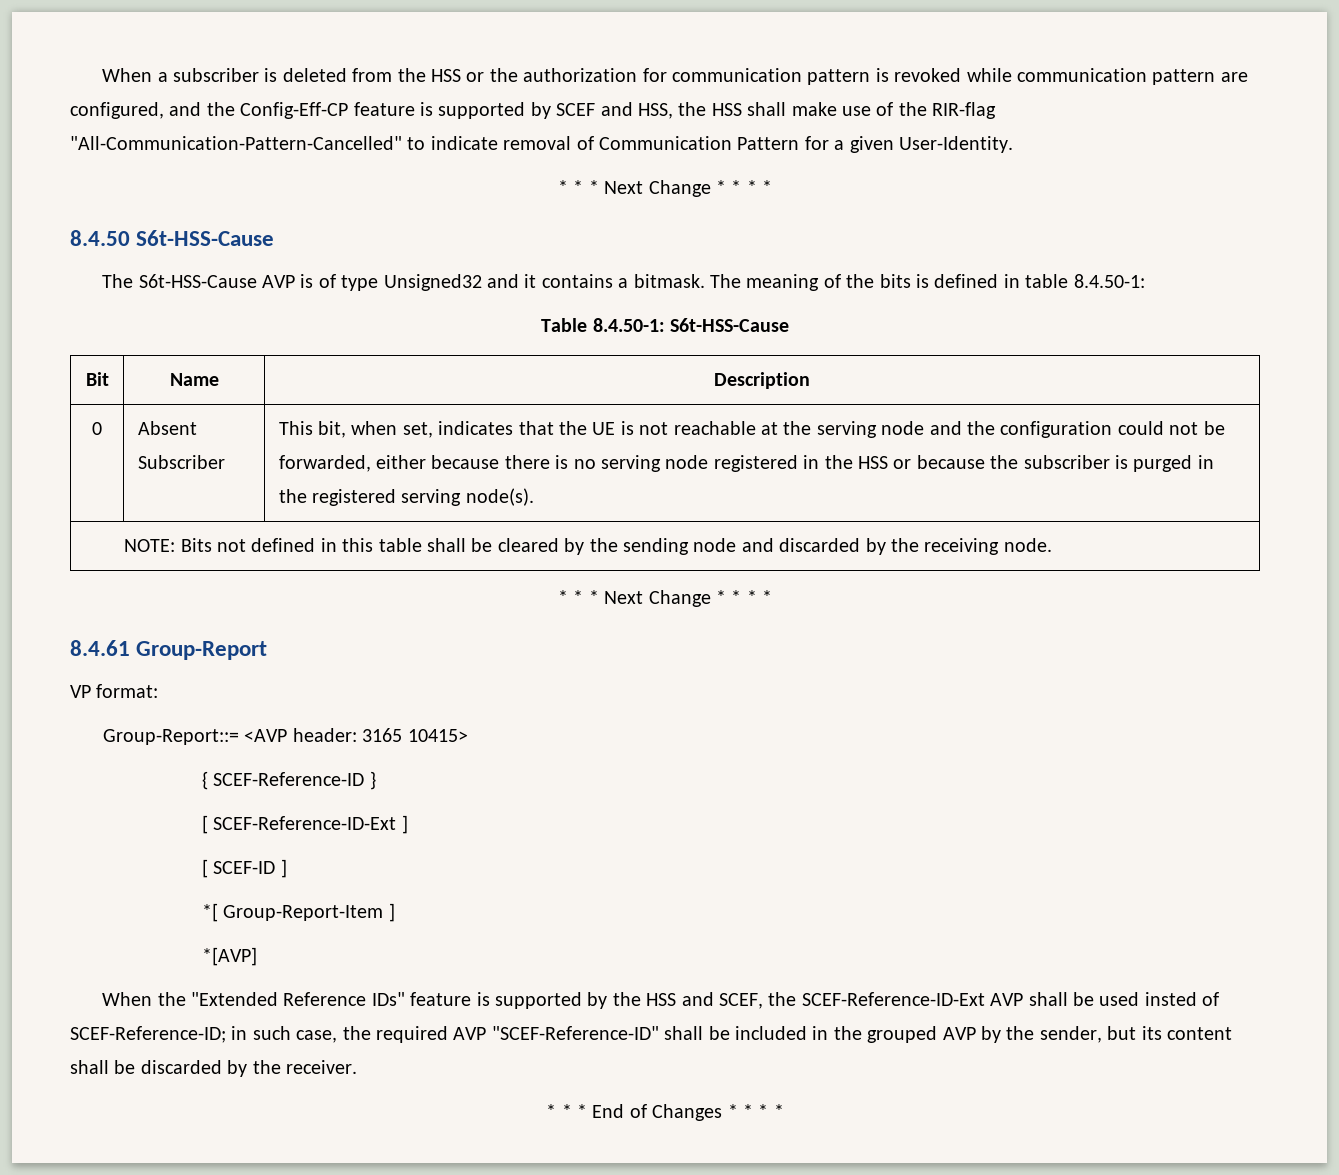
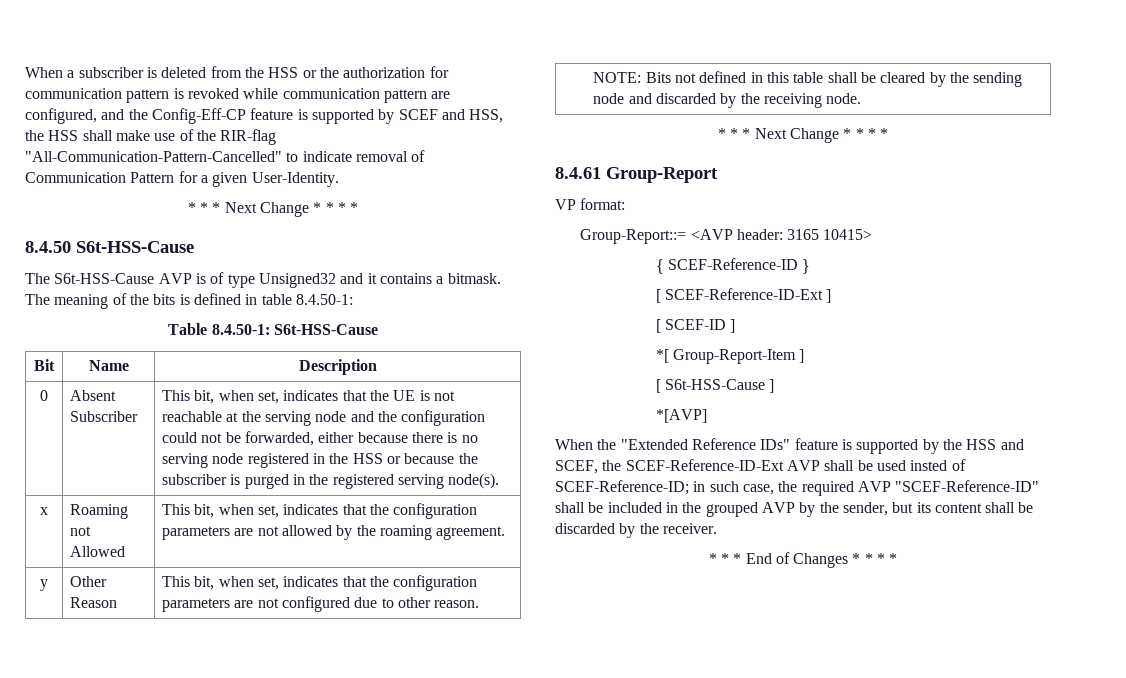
(534, 497) none -> [40,507,48,515] [70,504,129,519] [70,526,92,536] [70,546,126,557] [162,503,478,519] [162,525,506,540] [40,579,48,591] [70,576,108,587] [70,597,118,608] [162,575,478,591] [162,596,480,612] // x | Roaming not Allowed | This bit, when set, indicates that the configuration parameters are not allowed by the roaming agreement. // y | Other Reason | This bit, when set, indicates that the configuration parameters are not configured due to other reason.
(395, 912) none -> [655,379,775,393] // [ S6t-HSS-Cause ]

